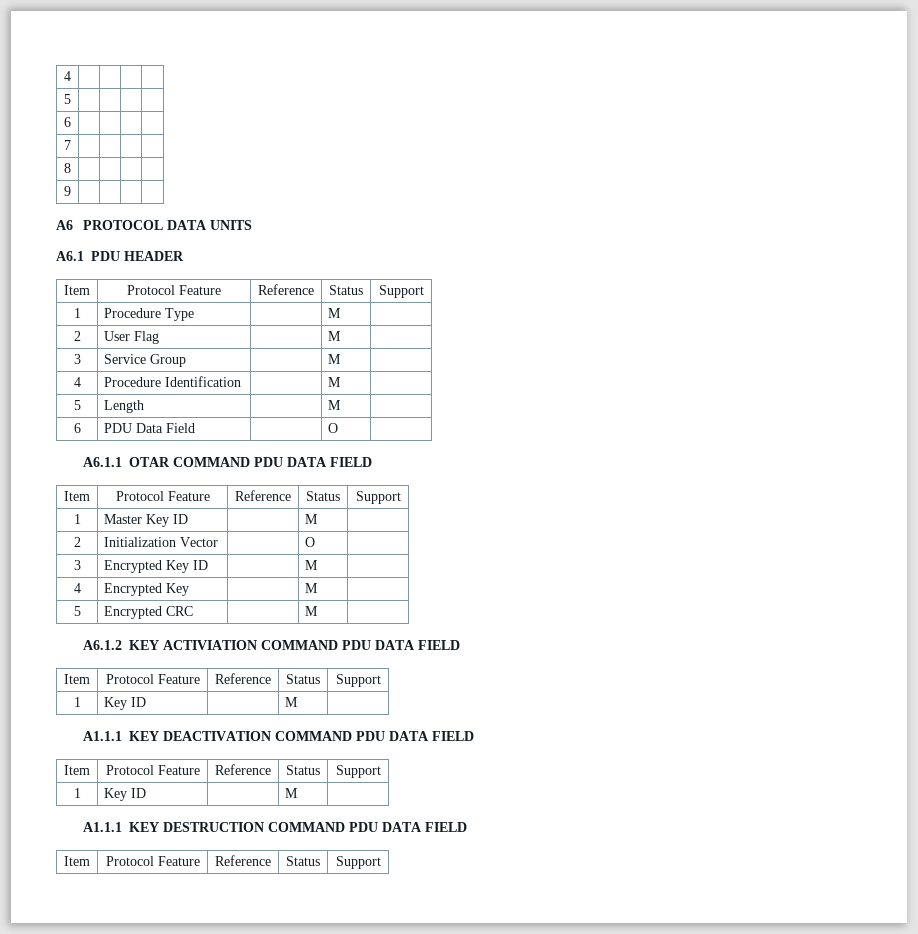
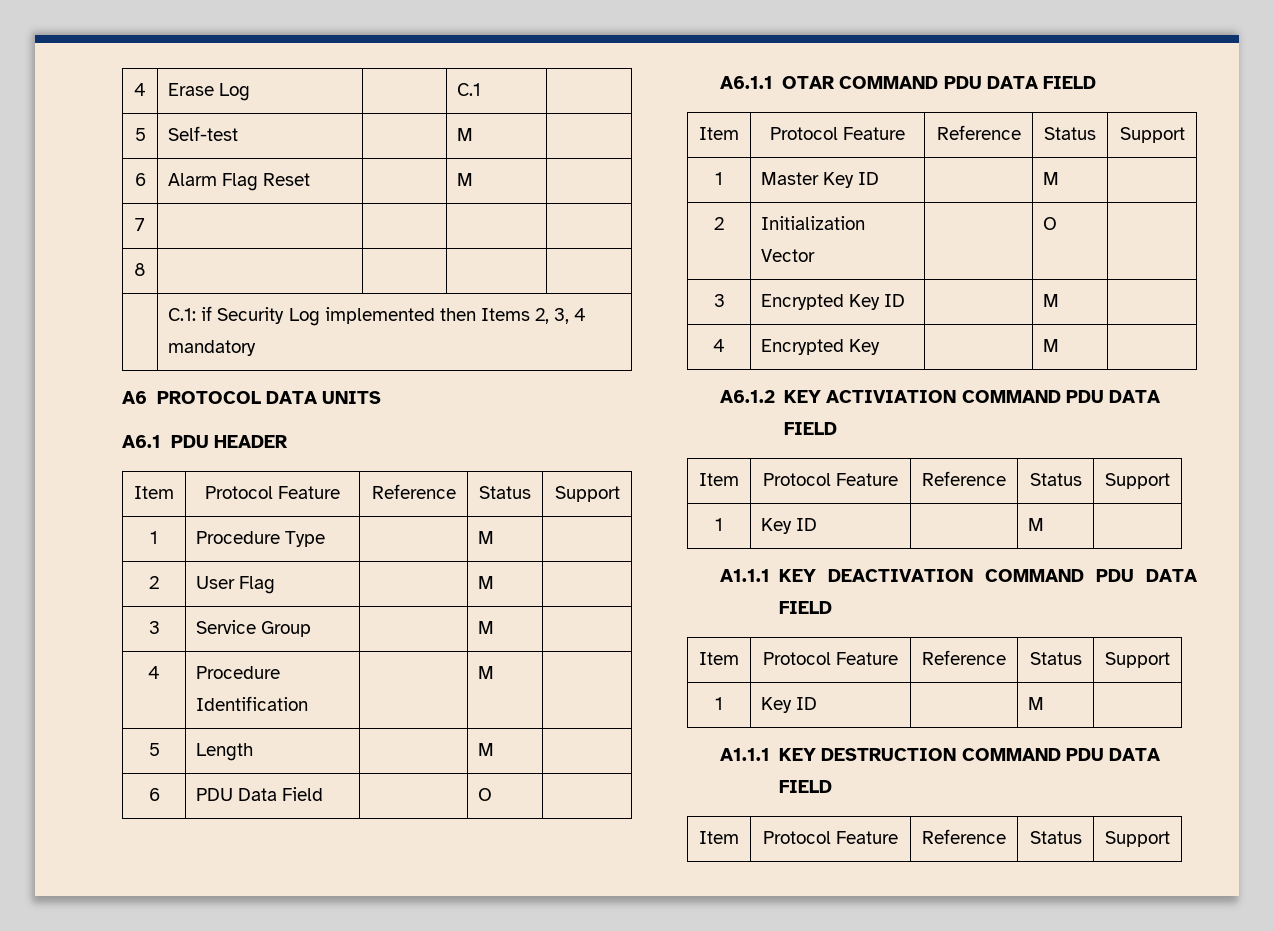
[64,71,71,81] [64,94,71,104] [64,117,71,127] [64,140,71,150] [64,163,71,173] [64,186,71,196] 4 | | | | // 5 | | | | // 6 | | | | // 7 | | | | // 8 | | | | // 9 | | | | -> [134,83,146,96] [168,83,251,101] [457,83,482,96] [134,128,146,141] [168,126,239,141] [457,128,474,141] [134,173,146,186] [168,173,311,191] [457,173,474,186] [135,218,145,231] [134,263,146,276] [168,306,587,326] [168,340,257,356] 4 | Erase Log | | C.1 | // 5 | Self-test | | M | // 6 | Alarm Flag Reset | | M | // 7 | | | | // 8 | | | | // | C.1: if Security Log implemented then Items 2, 3, 4 mandatory
[73,606,81,616] [104,606,194,619] [305,606,319,616] // 5 | Encrypted CRC | | M | -> (1060, 345) none

